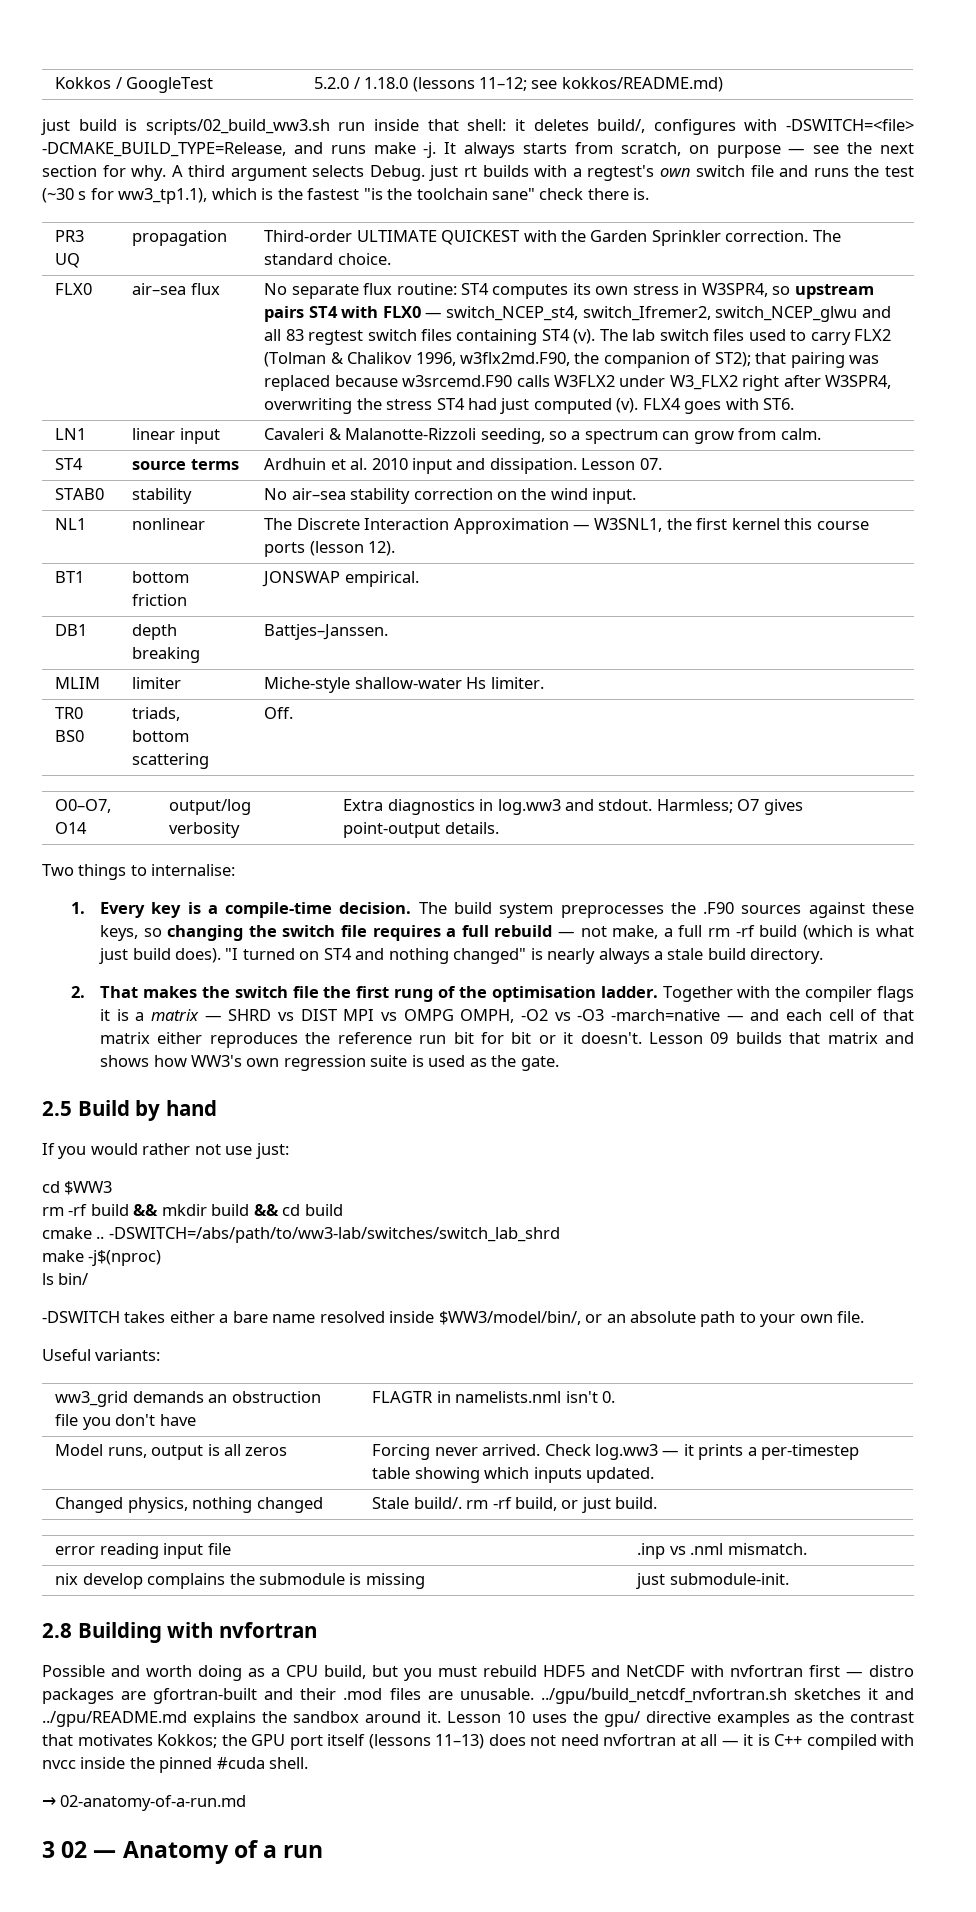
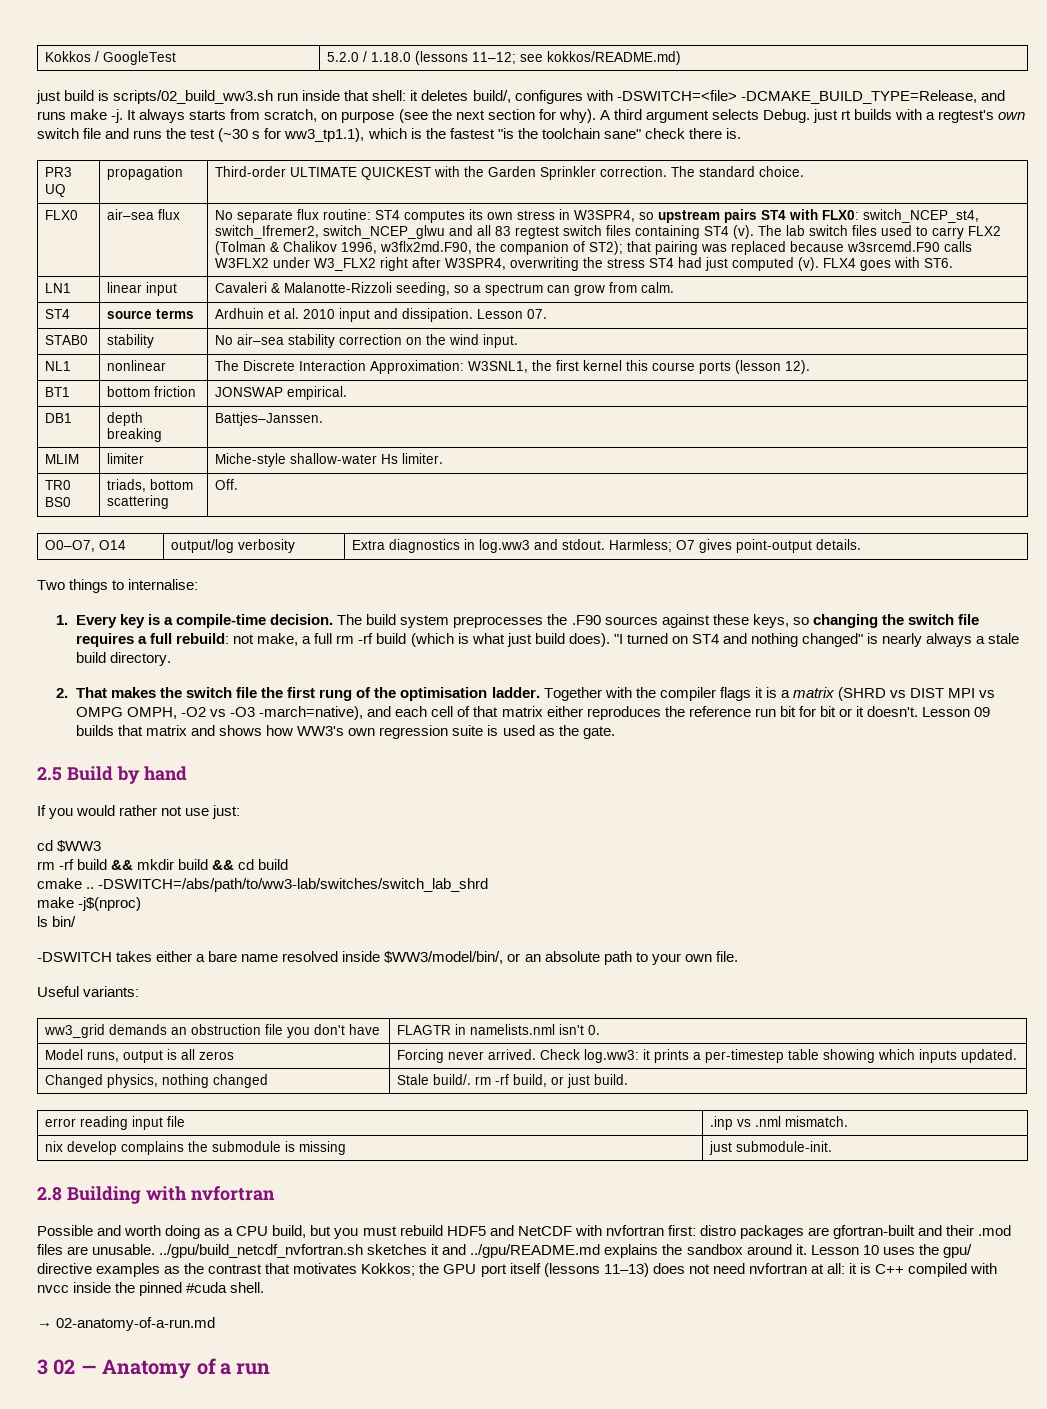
[788,145,840,154] — see -> [398,109,428,123] (see
[131,165,167,181] why. -> [558,109,596,123] why).
[382,306,443,318] FLX0 — -> [822,210,860,220] FLX0:
[453,518,591,534] Approximation — -> [370,360,465,374] Approximation:
[494,925,576,937] rebuild — -> [176,633,230,644] rebuild:
[204,1009,272,1021] — SHRD -> [838,687,887,701] (SHRD
[611,1009,744,1021] -march=native — -> [259,706,364,720] -march=native),
[595,1444,680,1460] log.ww3 — -> [584,1049,640,1063] log.ww3:
[809,1665,863,1677] first — -> [667,1225,696,1236] first:
[700,1734,739,1746] all — -> [826,1263,845,1274] all:

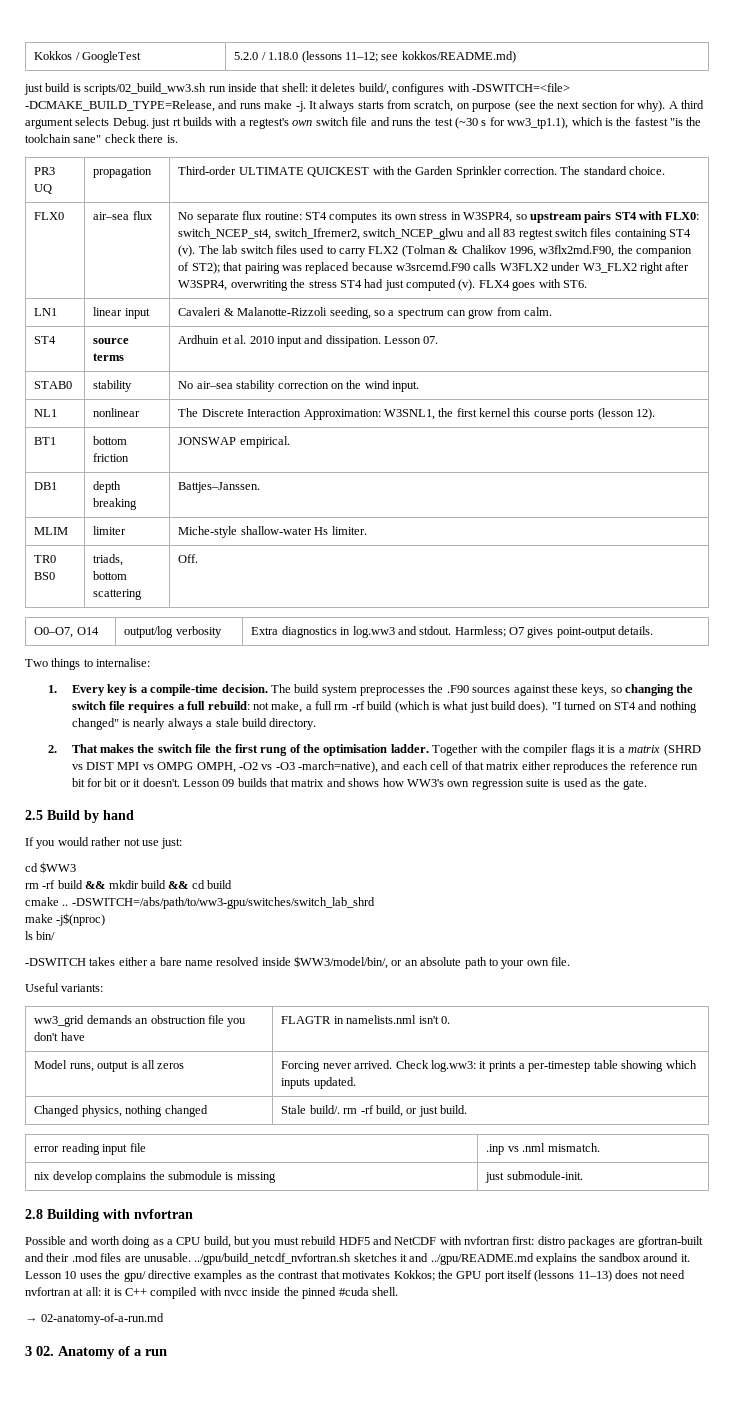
[98,878,489,892] -DSWITCH=/abs/path/to/ww3-lab/switches/switch_lab_shrd -> [71,897,375,909] -DSWITCH=/abs/path/to/ww3-gpu/switches/switch_lab_shrd
[53,1359,97,1375] 02 — -> [36,1346,54,1356] 02.

